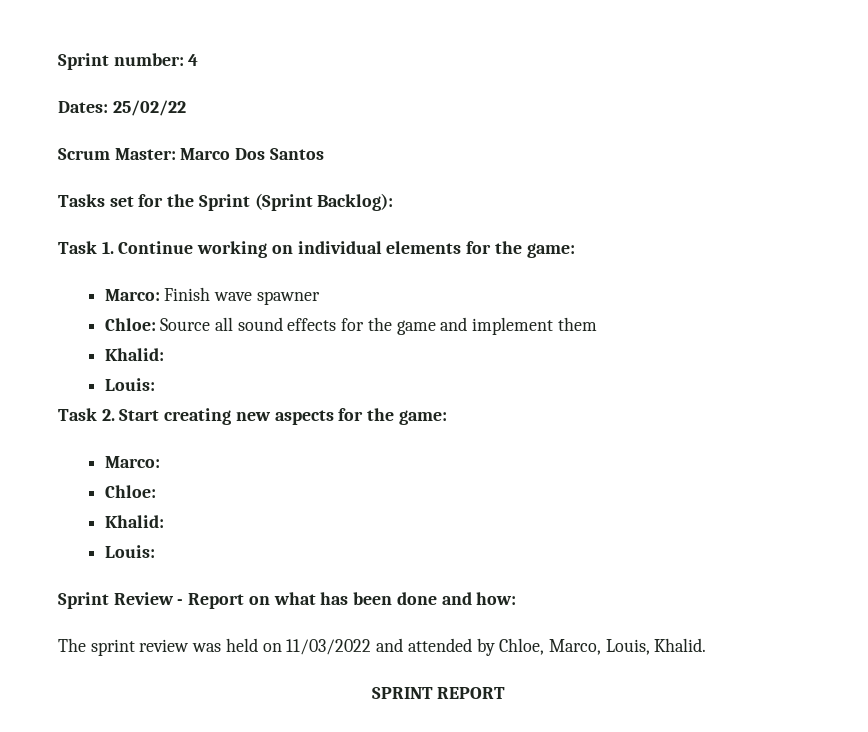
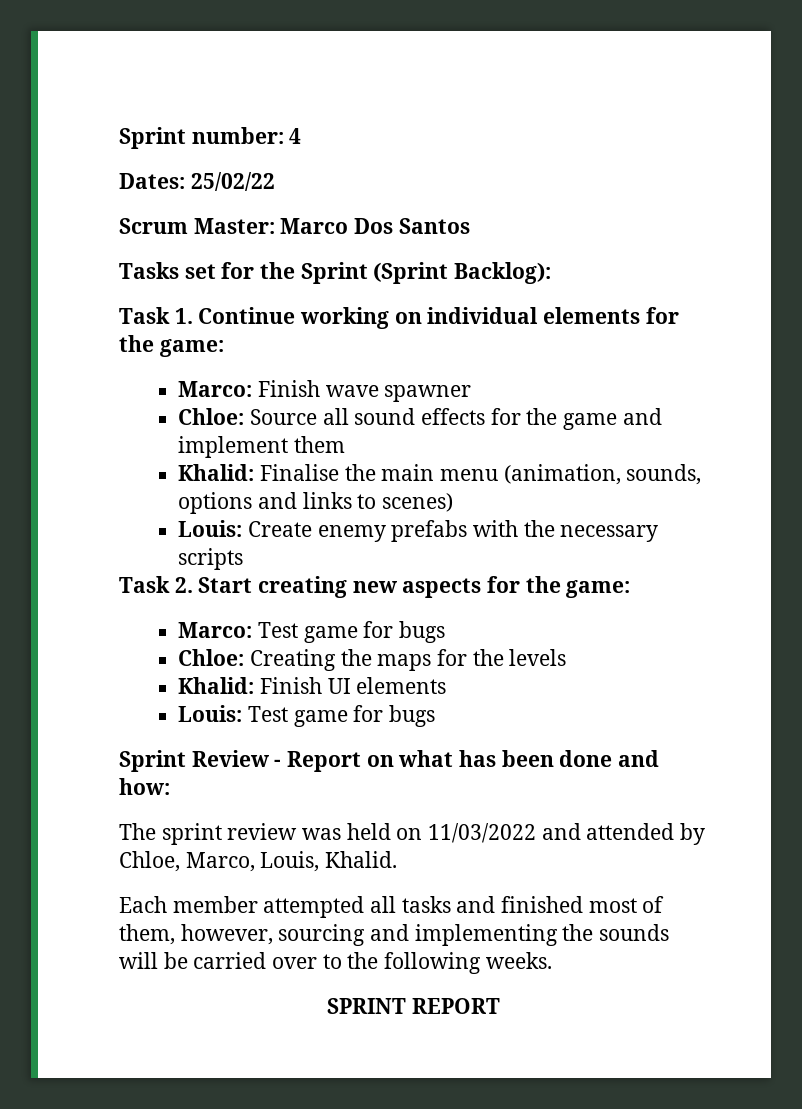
[104,378,155,391] // Louis: -> [260,464,702,485] [178,492,454,514] [178,520,659,542] [178,548,244,570] Finalise the main menu (animation, sounds, options and links to scenes) // Louis: Create enemy prefabs with the necessary scripts
[104,485,156,498] [104,515,164,528] [104,545,155,558] // Chloe: // Khalid: // Louis: -> [258,621,446,643] [178,649,567,671] [178,677,447,694] [178,705,436,727] Test game for bugs // Chloe: Creating the maps for the levels // Khalid: Finish UI elements // Louis: Test game for bugs
(707, 645) none -> [119,896,665,918] [119,924,670,946] [119,952,552,974] // Each member attempted all tasks and finished most of them, however, sourcing and implementing the sounds will be carried over to the following weeks.

